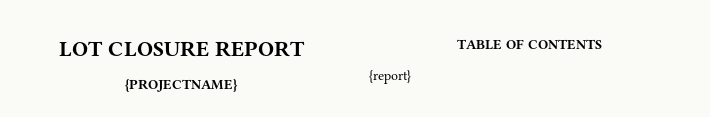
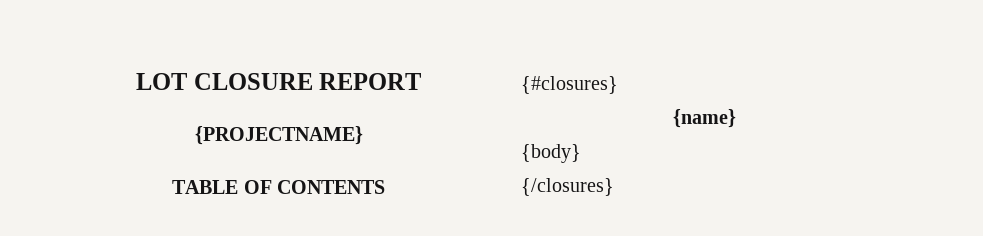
[369,70,411,84] {report} -> [521,76,618,94] [673,109,736,128] [521,144,581,163] [521,178,614,196] {#closures} // {name} // {body} // {/closures}

